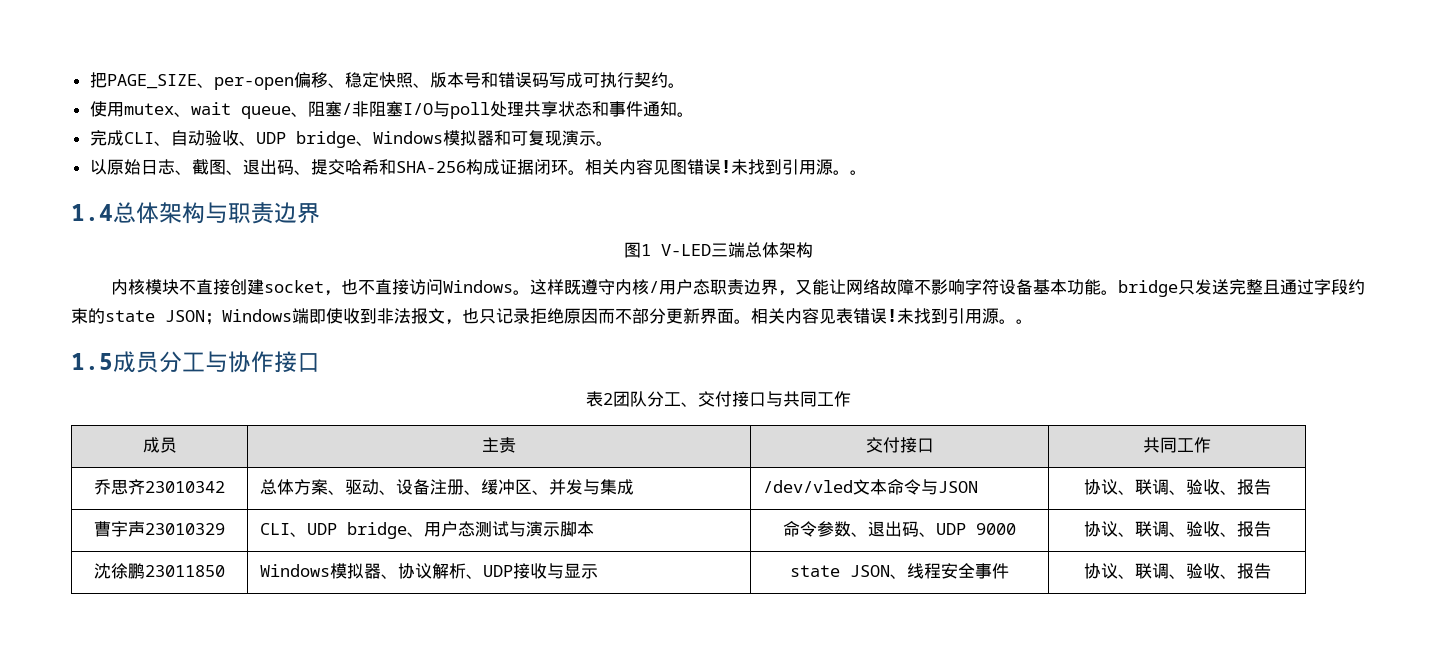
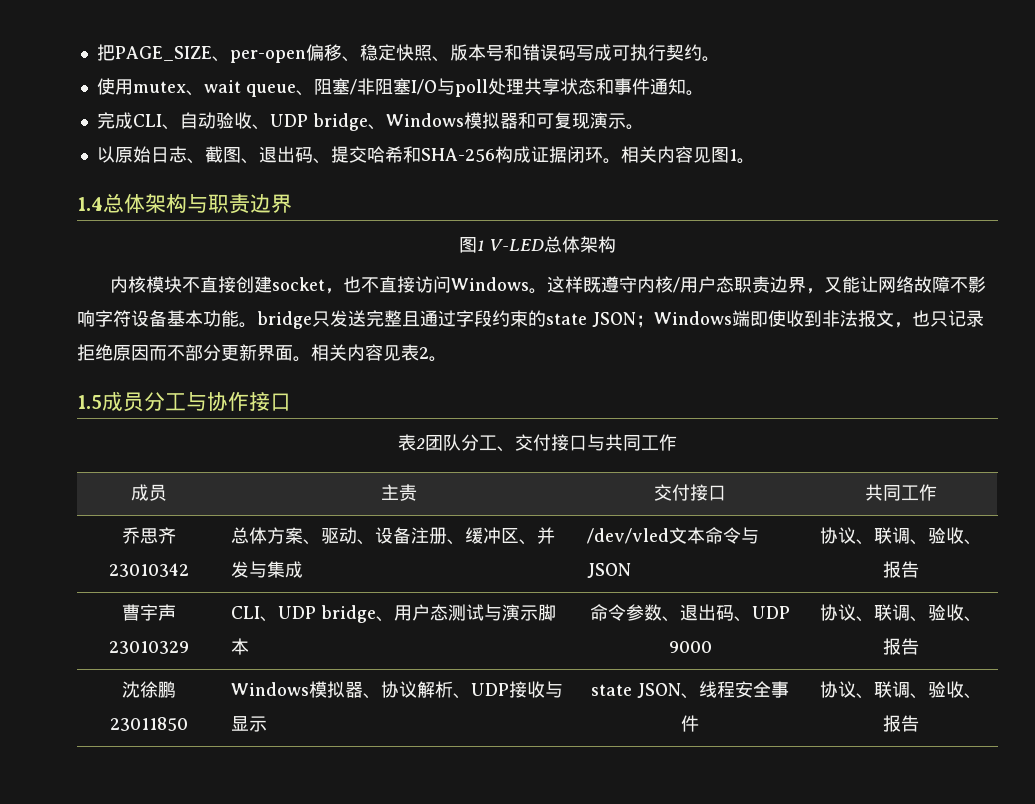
[686,159,850,175] 错误!未找到引用源。 -> [728,149,737,161] 1
[711,242,745,258] 三端 -> (544, 245) none
[853,308,1016,324] 错误!未找到引用源。 -> [419,347,429,359] 2

